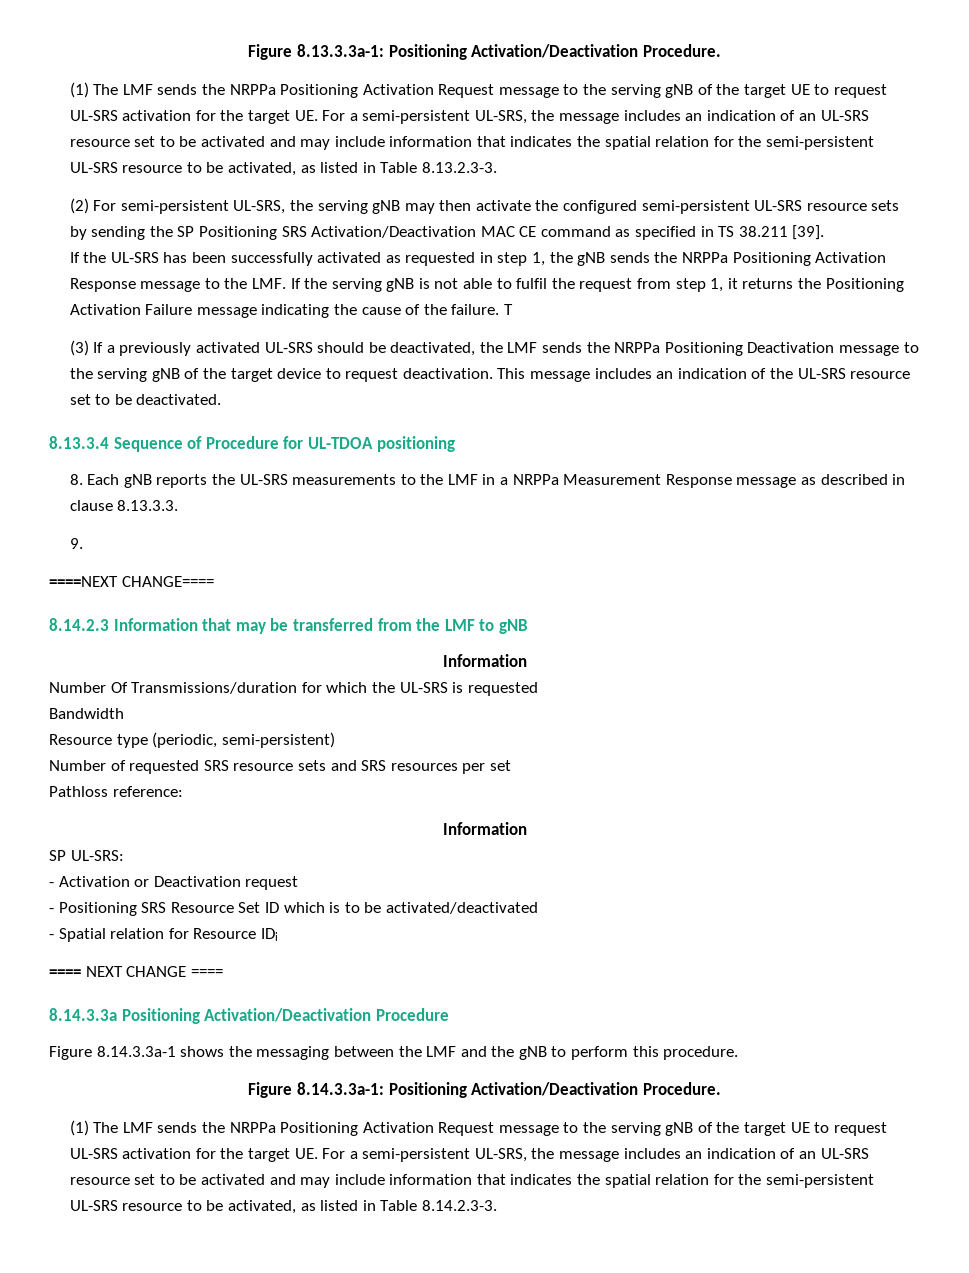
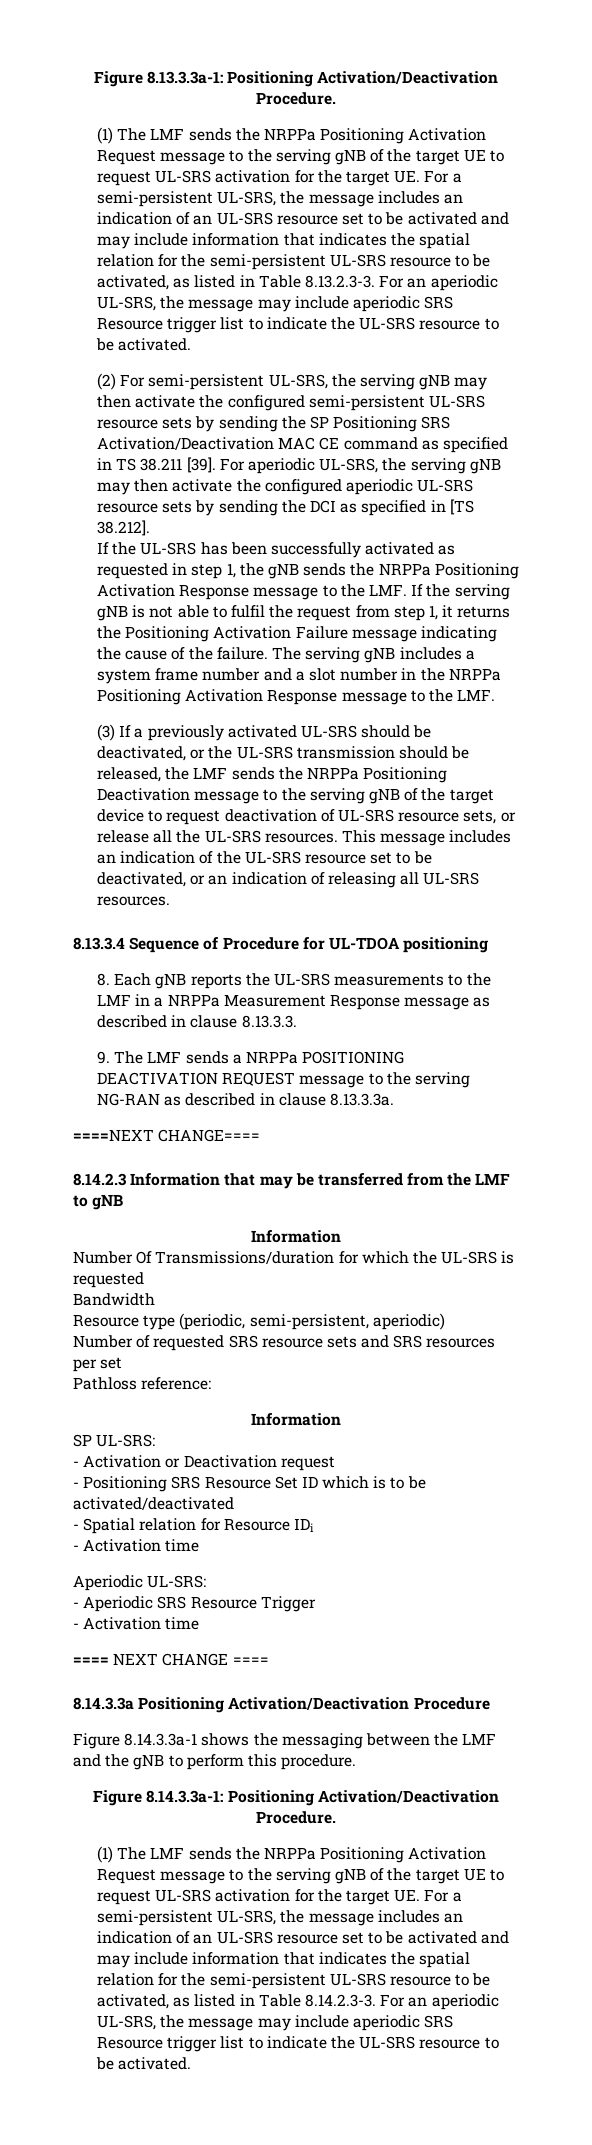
(497, 167) none -> [379,275,498,291] [97,296,454,312] [97,317,499,333] [96,338,192,351] For an aperiodic UL-SRS, the message may include aperiodic SRS Resource trigger list to indicate the UL-SRS resource to be activated.
(825, 232) none -> [219,458,501,474] [97,479,474,495] [97,499,474,516] [97,520,151,536] For aperiodic UL-SRS, the serving gNB may then activate the configured aperiodic UL-SRS resource sets by sending the DCI as specified in [TS 38.212].
[503,304,513,315] T -> [271,647,475,663] [97,668,501,684] [97,689,496,705] The serving gNB includes a system frame number and a slot number in the NRPPa Positioning Activation Response message to the LMF.
(476, 349) none -> [190,746,470,759] [97,767,162,782] or the UL-SRS transmission should be released,
[402,368,493,379] deactivation. -> [224,809,516,824] [97,830,338,843] deactivation of UL-SRS resource sets, or release all the UL-SRS resources.
[136,394,222,405] deactivated. -> [97,872,480,888] [97,896,171,906] deactivated, or an indication of releasing all UL-SRS resources.
(83, 543) none -> [114,1051,405,1064] [97,1072,470,1088] [97,1093,394,1106] The LMF sends a NRPPa POSITIONING DEACTIVATION REQUEST message to the serving NG-RAN as described in clause 8.13.3.3a.
[221,732,335,748] semi-persistent) -> [249,1313,445,1330] semi-persistent, aperiodic)
(278, 934) none -> [73,1539,200,1552] [73,1575,207,1591] [73,1596,316,1612] [73,1617,200,1630] // - Activation time // Aperiodic UL-SRS: // - Aperiodic SRS Resource Trigger // - Activation time
(497, 1205) none -> [380,1994,499,2010] [97,2015,454,2031] [97,2036,499,2052] [96,2057,192,2070] For an aperiodic UL-SRS, the message may include aperiodic SRS Resource trigger list to indicate the UL-SRS resource to be activated.

